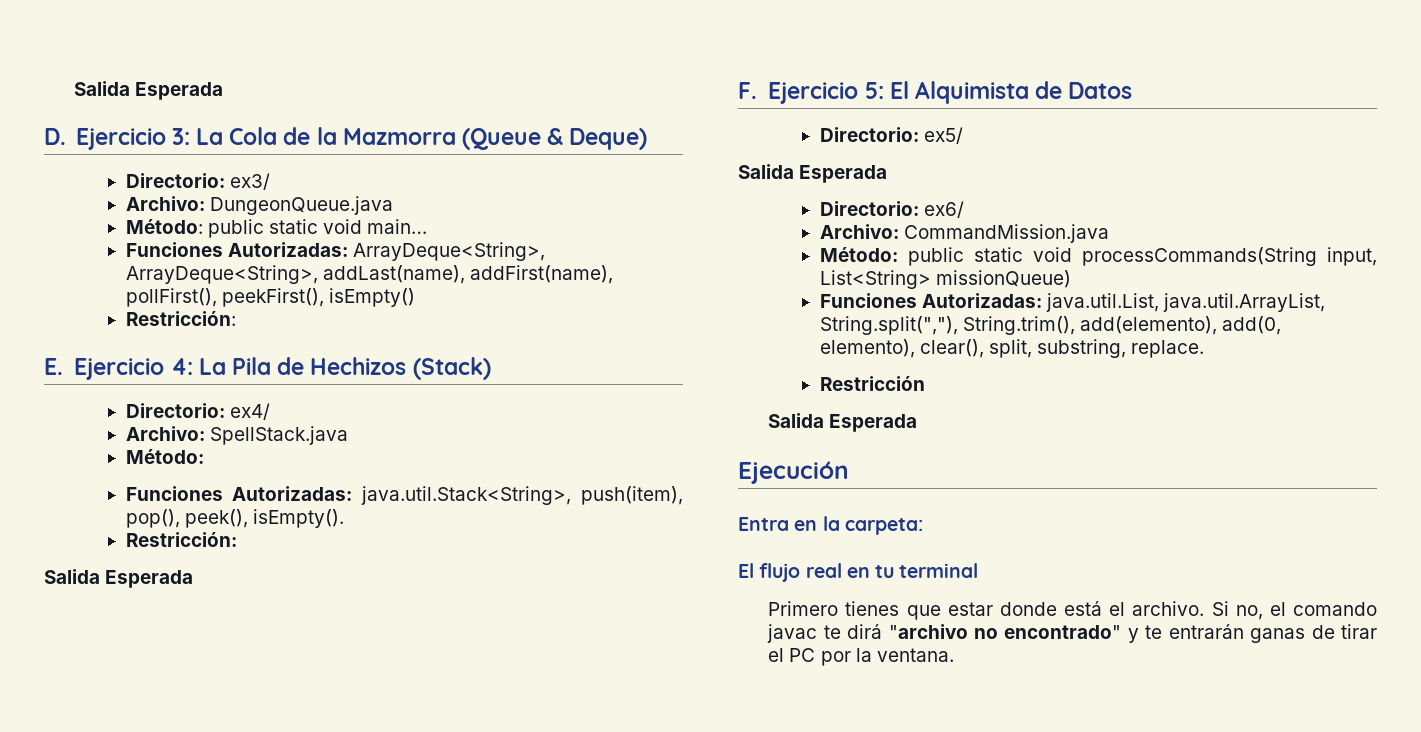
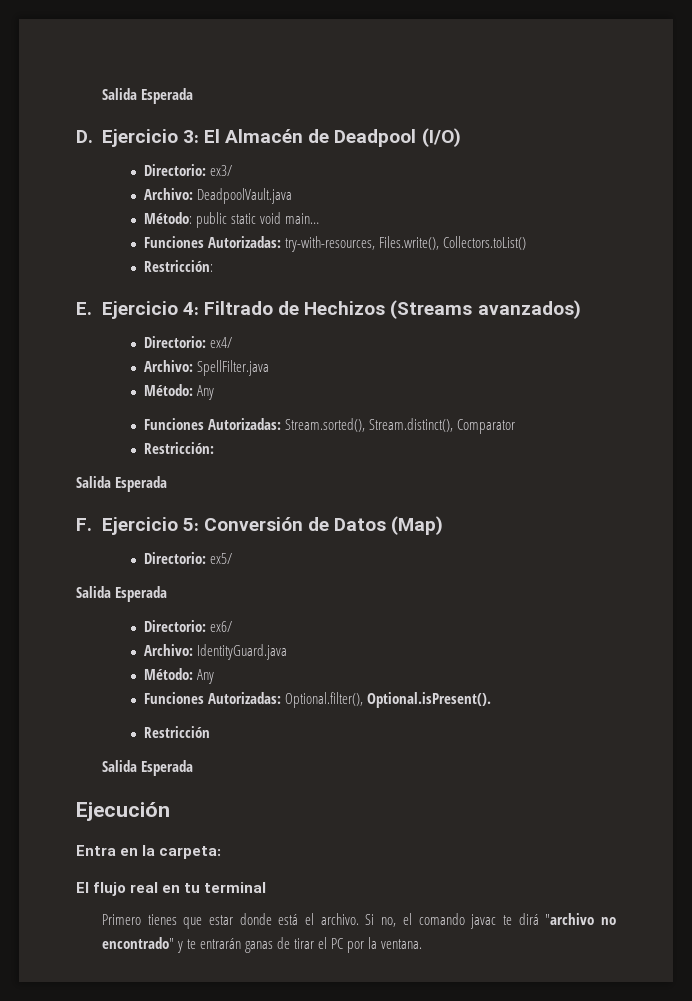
[195,127,648,150] La Cola de la Mazmorra (Queue & Deque) -> [204,128,461,147] El Almacén de Deadpool (I/O)
[209,196,393,215] DungeonQueue.java -> [197,188,293,204] DeadpoolVault.java
[352,242,545,261] [125,265,613,284] [125,288,415,307] ArrayDeque<String>, ArrayDeque<String>, addLast(name), addFirst(name), pollFirst(), peekFirst(), isEmpty() -> [285,236,527,252] try-with-resources, Files.write(), Collectors.toList()
[198,357,491,380] La Pila de Hechizos (Stack) -> [204,300,581,319] Filtrado de Hechizos (Streams avanzados)
[209,426,348,445] [125,449,204,464] [125,486,683,505] [125,509,344,528] SpellStack.java // Método: // Funciones Autorizadas: java.util.Stack<String>, push(item), pop(), peek(), isEmpty(). -> [197,360,270,376] [144,384,215,400] [144,418,516,434] SpellFilter.java // Método: Any // Funciones Autorizadas: Stream.sorted(), Stream.distinct(), Comparator
[889,81,1029,104] El Alquimista -> [204,517,304,531] Conversión
(1133, 90) none -> [391,516,444,535] (Map)
[903,224,1109,243] [819,247,1377,266] [819,270,1071,289] [819,293,1325,312] [819,316,1281,335] [819,339,1205,358] CommandMission.java // Método: public static void processCommands(String input, List<String> missionQueue) // Funciones Autorizadas: java.util.List, java.util.ArrayList, String.split(","), String.trim(), add(elemento), add(0, elemento), clear(), split, substring, replace. -> [197,644,288,660] [144,668,215,684] [144,692,492,708] IdentityGuard.java // Método: Any // Funciones Autorizadas: Optional.filter(), Optional.isPresent().

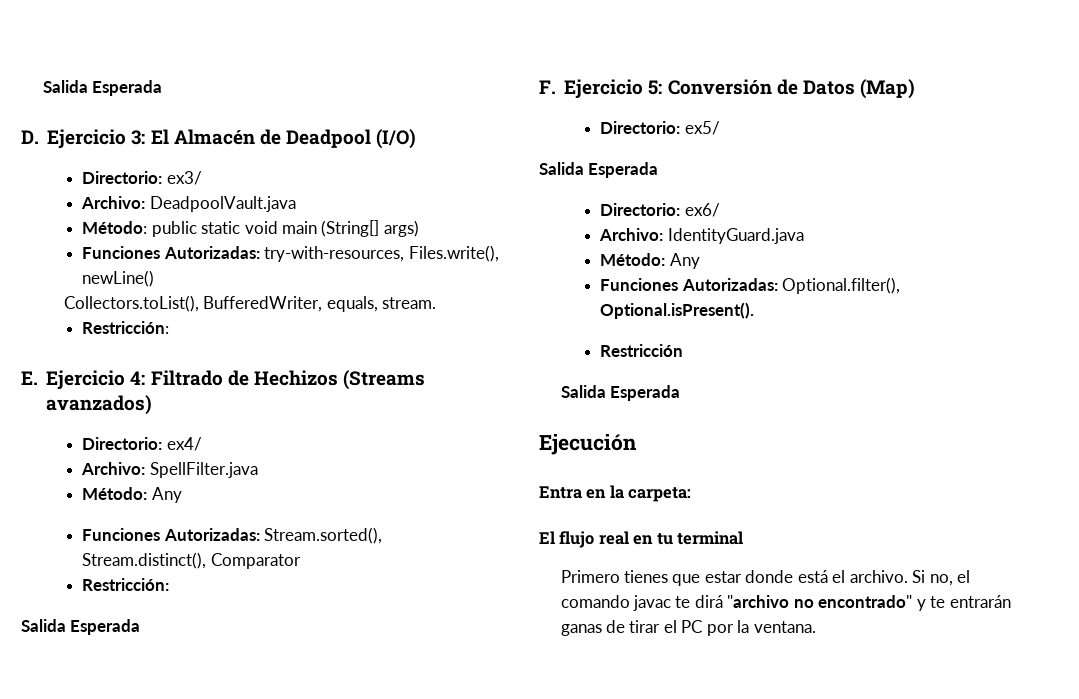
[285,213,320,224] main… -> [281,220,419,237] main (String[] args)
[443,236,527,250] Collectors.toList() -> [82,270,155,287] [64,295,437,312] newLine() // Collectors.toList(), BufferedWriter, equals, stream.

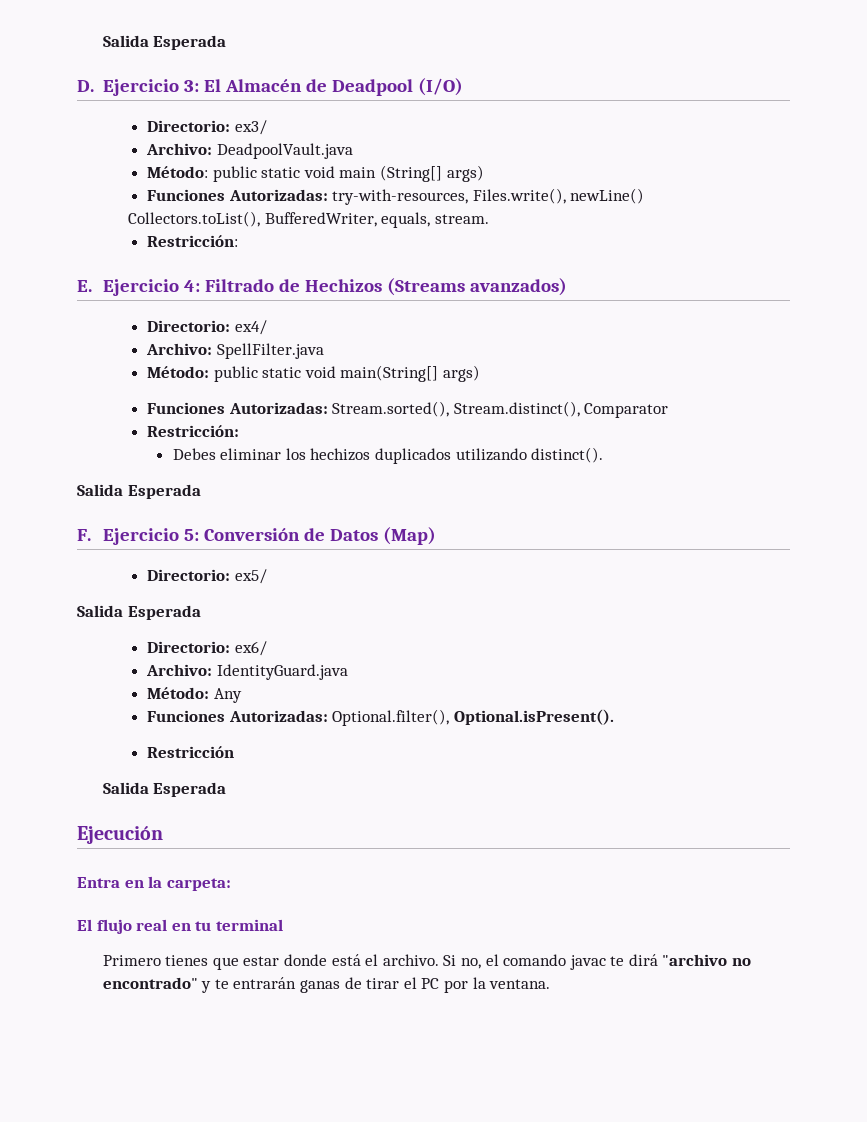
[151,487,182,503] Any -> [213,365,480,382] public static void main(String[] args)
(170, 584) none -> [172,447,604,464] // Debes eliminar los hechizos duplicados utilizando distinct().

